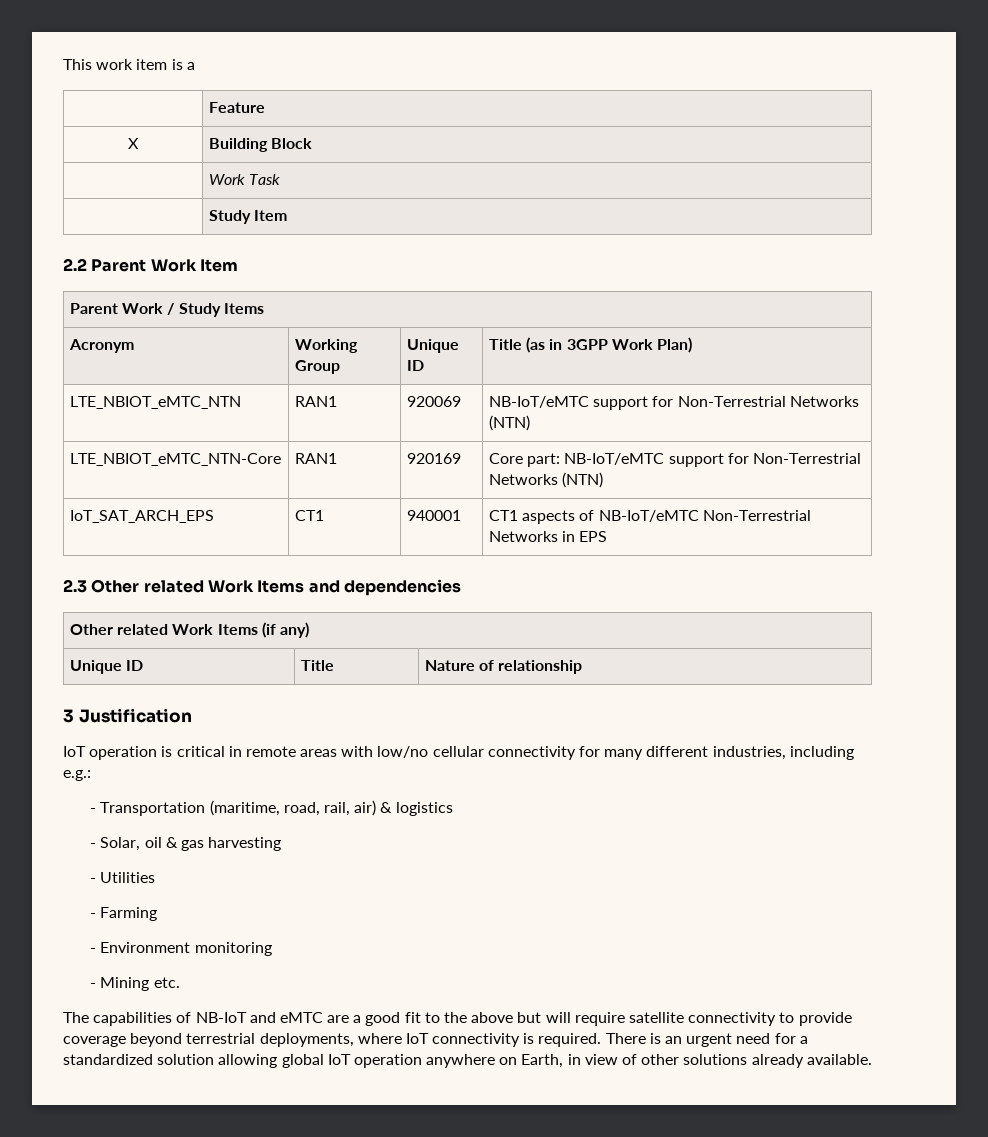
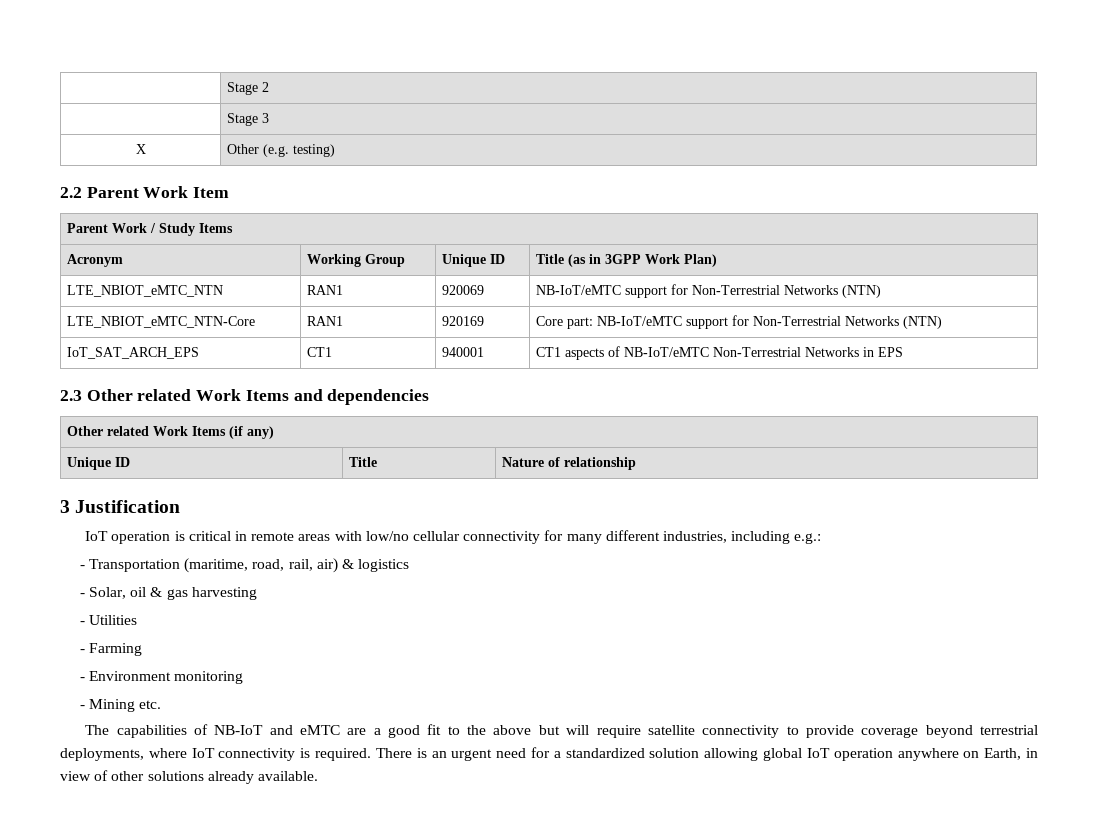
[63,59,195,70] [208,102,265,113] [128,138,139,149] [208,138,313,152] [208,174,281,185] [208,210,288,224] This work item is a // | Feature // X | Building Block // | Work Task // | Study Item -> [226,82,269,95] [226,113,269,126] [135,144,146,154] [226,144,335,157] | Stage 2 // | Stage 3 // X | Other (e.g. testing)

